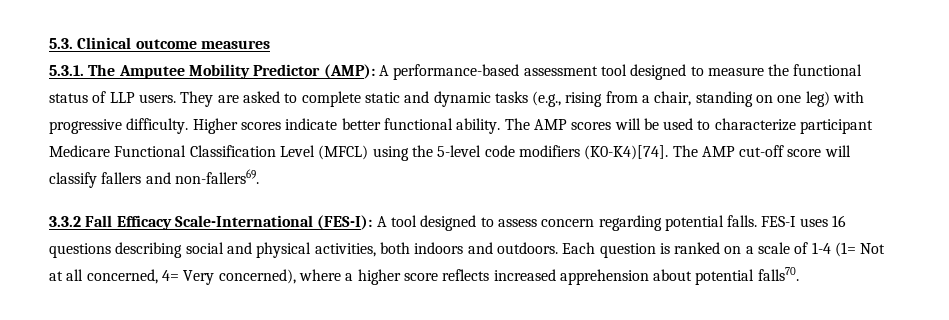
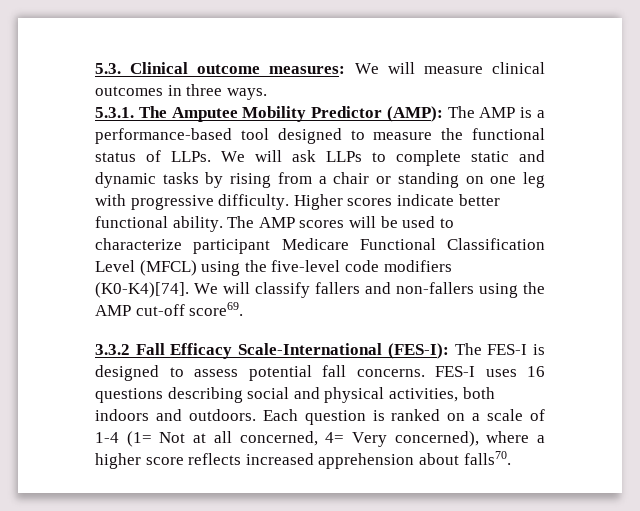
[200,40,270,49] measures -> [269,62,545,74] [95,84,267,100] measures: We will measure clinical outcomes in three ways.
[378,64,598,80] A performance-based assessment -> [447,106,545,118] [95,128,232,144] The AMP is a performance-based
[109,91,280,107] LLP users. They are asked -> [171,150,362,162] LLPs. We will ask LLPs
[532,91,562,107] (e.g., -> [205,172,224,188] by
[654,91,692,106] chair, -> [333,172,392,184] chair or
[805,91,830,107] leg) -> [523,172,545,188] leg
[437,145,482,157] 5-level -> [271,260,341,272] five-level
[672,145,851,157] [49,169,259,188] The AMP cut-off score will classify fallers and non-fallers69. -> [194,282,545,298] [95,302,244,316] We will classify fallers and non-fallers using the AMP cut-off score69.
[376,215,758,231] A tool designed to assess concern regarding potential falls. -> [454,343,545,355] [95,365,425,381] The FES-I is designed to assess potential fall concerns.
[695,269,755,285] potential -> (459, 459) none

